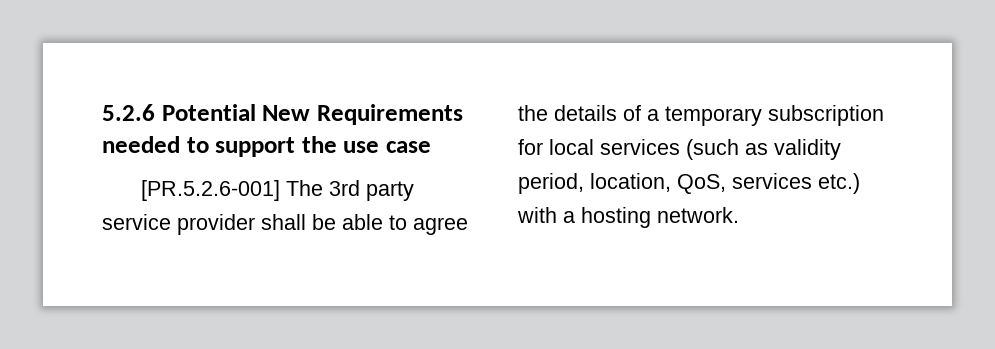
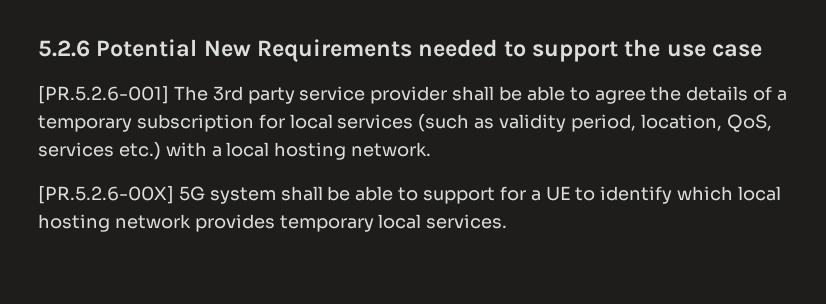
(575, 217) none -> [226,142,270,157] local
(739, 215) none -> [38,186,782,204] [38,214,508,232] // [PR.5.2.6-00X] 5G system shall be able to support for a UE to identify which local hosting network provides temporary local services.

